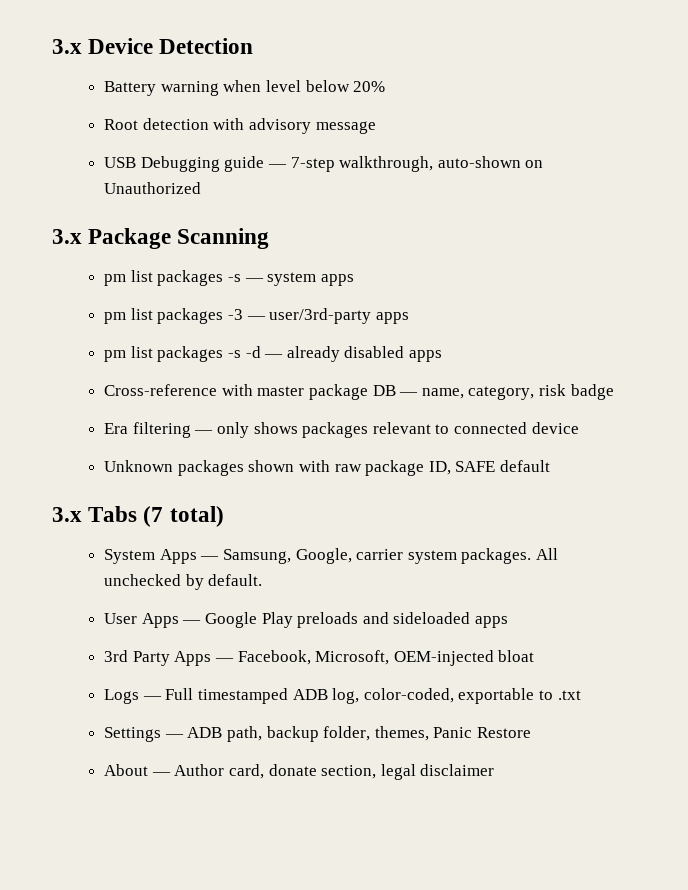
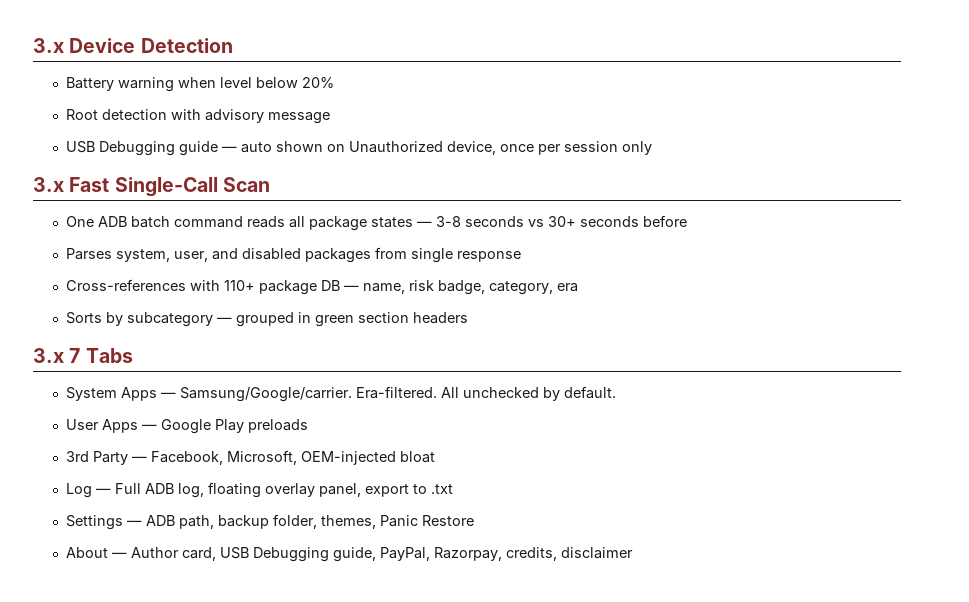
[290,156,521,172] 7-step walkthrough, auto-shown -> [241,141,324,153] auto shown
[52,228,270,249] [104,270,354,286] [104,308,409,324] [104,346,442,362] [104,384,614,400] [104,422,579,438] [104,460,550,476] [52,507,82,522] // 3.x Package Scanning // pm list packages -s — system apps // pm list packages -3 — user/3rd-party apps // pm list packages -s -d — already disabled apps // Cross-reference with master package DB — name, category, risk badge // Era filtering — only shows packages relevant to connected device // Unknown packages shown with raw package ID, SAFE default // 3.x -> [447,141,653,155] [33,177,270,197] [66,215,688,231] [66,247,522,263] [66,279,579,295] [66,312,469,327] [33,348,81,363] device, once per session only // 3.x Fast Single-Call Scan // One ADB batch command reads all package states — 3-8 seconds vs 30+ seconds before // Parses system, user, and disabled packages from single response // Cross-references with 110+ package DB — name, risk badge, category, era // Sorts by subcategory — grouped in green section headers // 3.x 7
[143,506,224,527] (7 total) -> (133, 355) none
[223,548,532,564] Samsung, Google, carrier system packages. -> [180,386,438,402] Samsung/Google/carrier. Era-filtered.
[362,612,508,628] and sideloaded apps -> (309, 426) none
[174,651,212,666] Apps -> (129, 458) none
[104,689,140,704] Logs -> [66,483,93,498] Log
[198,688,289,704] timestamped -> (142, 488) none
[363,688,535,704] color-coded, exportable -> [208,482,410,498] floating overlay panel, export
[268,764,416,780] donate section, legal -> [220,547,558,562] USB Debugging guide, PayPal, Razorpay, credits,

